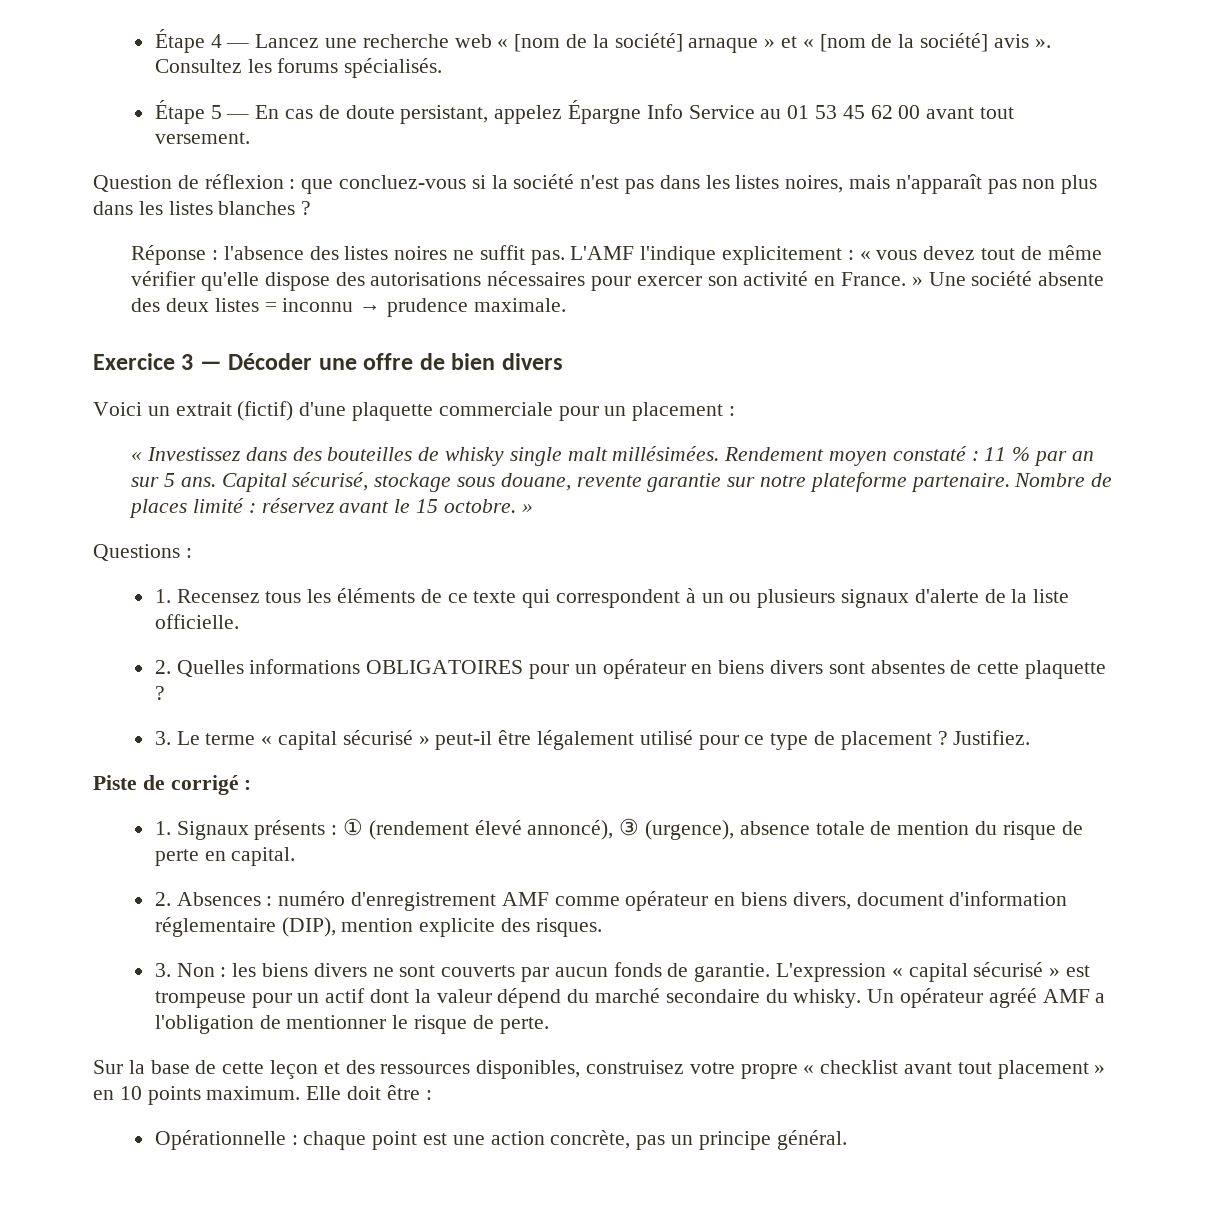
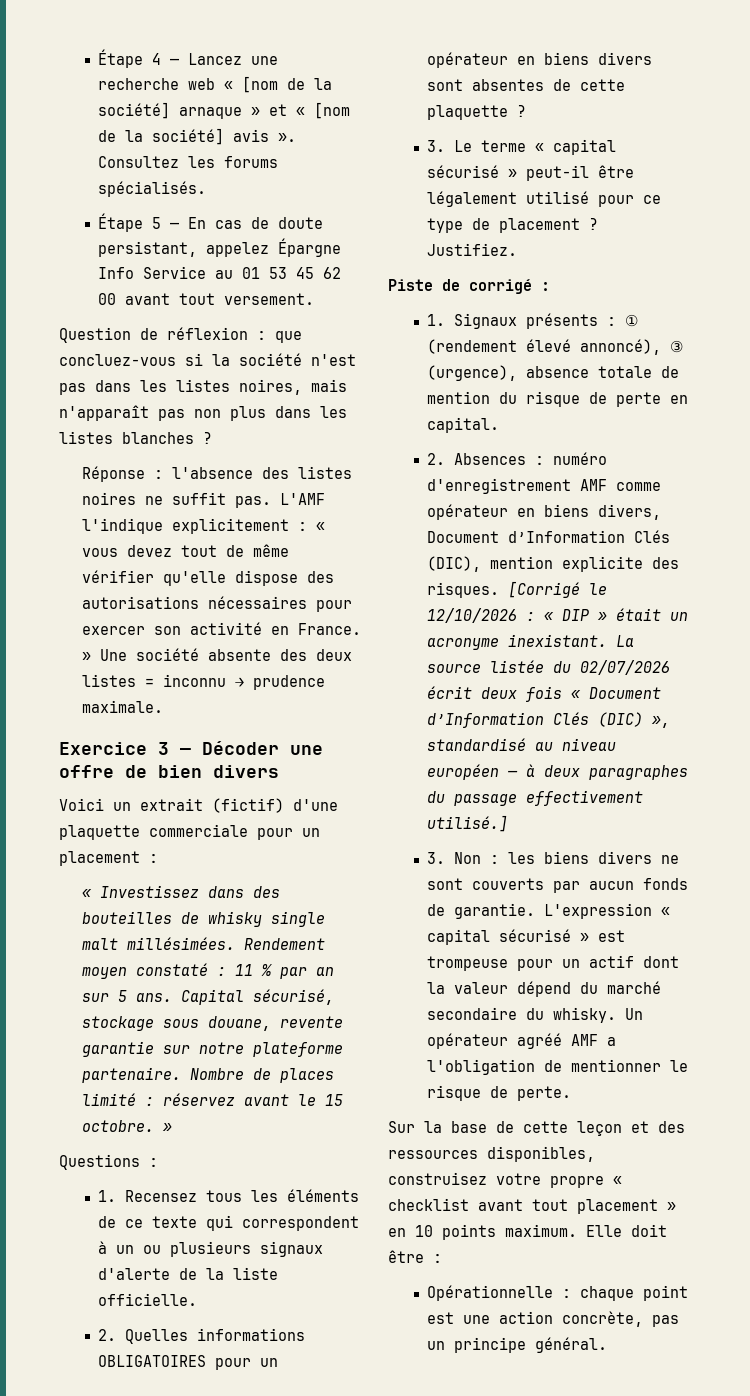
[856,891,1068,906] [154,917,336,937] document d'information réglementaire (DIP), -> [427,530,671,543] [427,556,482,572] Document d’Information Clés (DIC),
(602, 927) none -> [508,581,608,598] [427,608,689,623] [427,634,635,650] [427,660,671,675] [427,686,662,702] [427,712,671,728] [427,738,617,751] [427,764,689,780] [427,790,644,806] [427,815,509,832] [Corrigé le 12/10/2026 : « DIP » était un acronyme inexistant. La source listée du 02/07/2026 écrit deux fois « Document d’Information Clés (DIC) », standardisé au niveau européen — à deux paragraphes du passage effectivement utilisé.]

